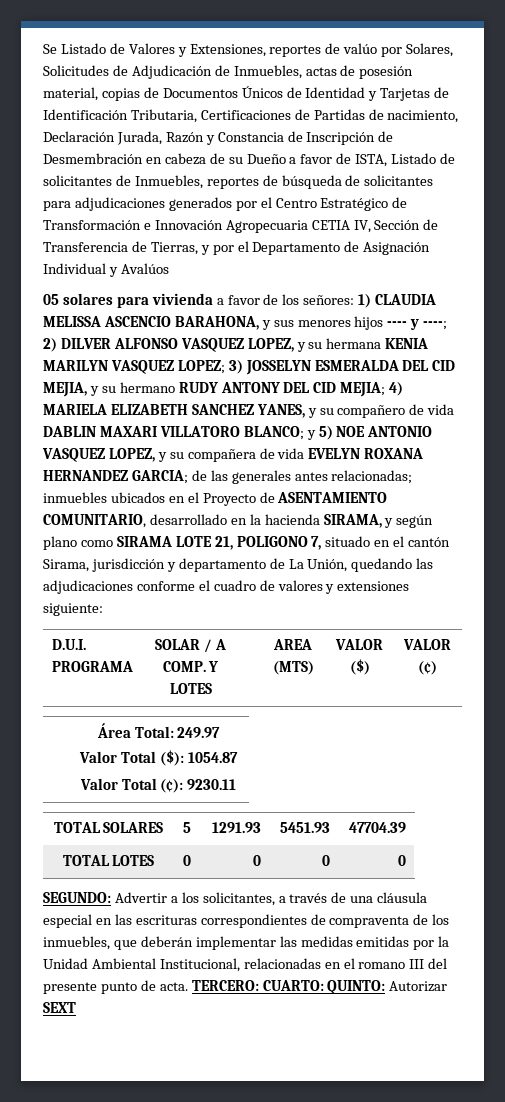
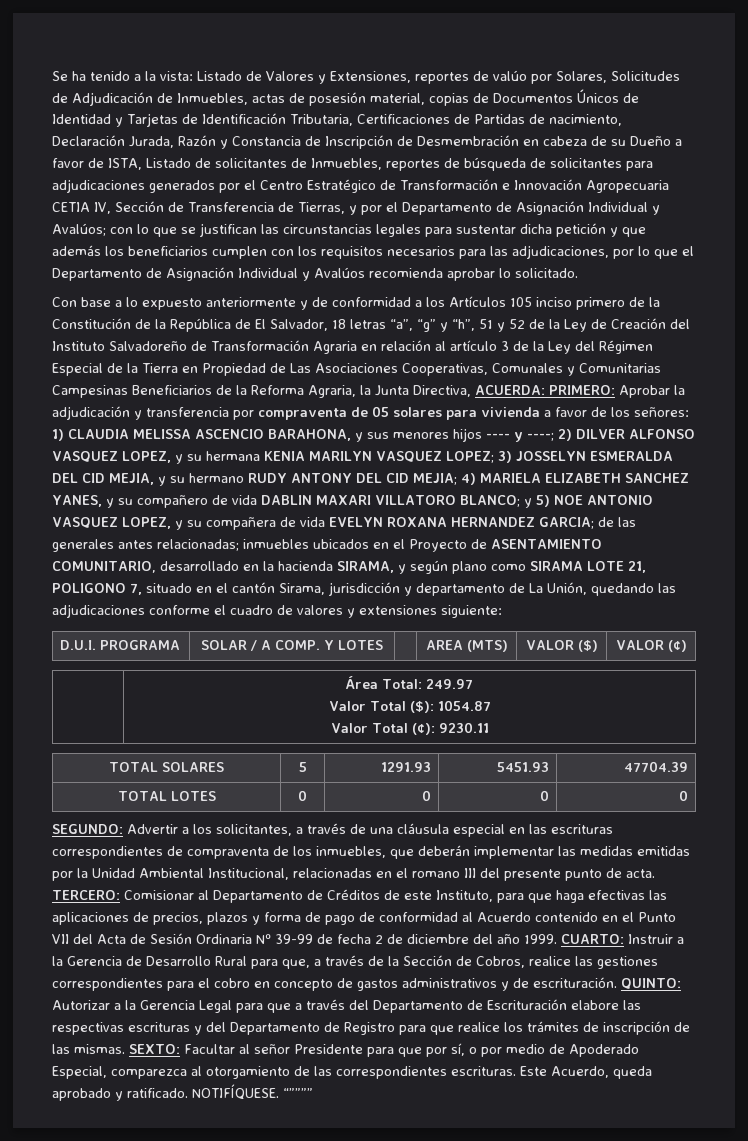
(57, 49) none -> [72,71,193,81] ha tenido a la vista:
[120,263,169,274] Avalúos // -> [52,223,646,237] [52,245,694,259] [52,267,578,281] [52,296,660,310] [52,318,690,332] [52,340,653,354] [52,363,661,376] [52,385,685,398] [52,406,368,420] Avalúos; con lo que se justifican las circunstancias legales para sustentar dicha petición y que además los beneficiarios cumplen con los requisitos necesarios para las adjudicaciones, por lo que el Departamento de Asignación Individual y Avalúos recomienda aprobar lo solicitado. // Con base a lo expuesto anteriormente y de conformidad a los Artículos 105 inciso primero de la Constitución de la República de El Salvador, 18 letras “a”, “g” y “h”, 51 y 52 de la Ley de Creación del Instituto Salvadoreño de Transformación Agraria en relación al artículo 3 de la Ley del Régimen Especial de la Tierra en Propiedad de Las Asociaciones Cooperativas, Comunales y Comunitarias Campesinas Beneficiarios de la Reforma Agraria, la Junta Directiva, ACUERDA: PRIMERO: Aprobar la adjudicación y transferencia por compraventa de
[262,980,448,994] [43,1002,76,1013] CUARTO: QUINTO: Autorizar SEXT -> [124,889,667,903] [52,912,676,925] [52,933,684,944] [52,955,658,969] [52,977,681,991] [52,999,641,1013] [52,1021,690,1035] [52,1043,639,1057] [52,1066,652,1079] [52,1084,313,1101] Comisionar al Departamento de Créditos de este Instituto, para que haga efectivas las aplicaciones de precios, plazos y forma de pago de conformidad al Acuerdo contenido en el Punto VII del Acta de Sesión Ordinaria Nº 39-99 de fecha 2 de diciembre del año 1999. CUARTO: Instruir a la Gerencia de Desarrollo Rural para que, a través de la Sección de Cobros, realice las gestiones correspondientes para el cobro en concepto de gastos administrativos y de escrituración. QUINTO: Autorizar a la Gerencia Legal para que a través del Departamento de Escrituración elabore las respectivas escrituras y del Departamento de Registro para que realice los trámites de inscripción de las mismas. SEXTO: Facultar al señor Presidente para que por sí, o por medio de Apoderado Especial, comparezca al otorgamiento de las correspondientes escrituras. Este Acuerdo, queda aprobado y ratificado. NOTIFÍQUESE. “””””

